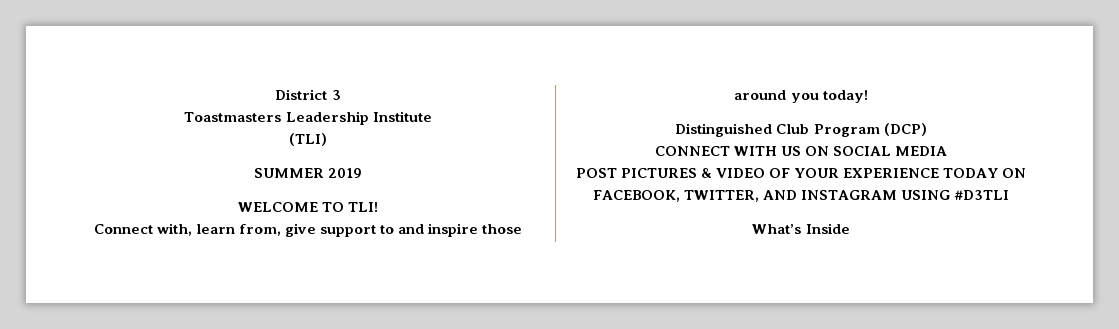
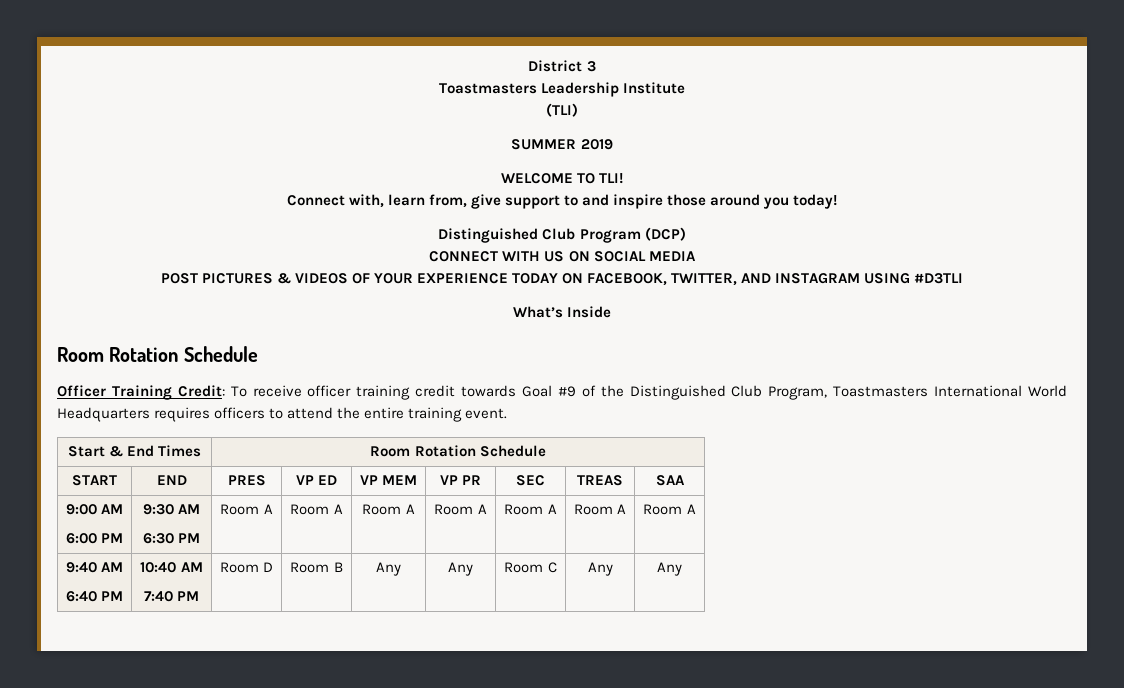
[715,168,765,178] VIDEO -> [294,273,348,284] VIDEOS
(850, 228) none -> [57,346,258,362] [57,385,1068,400] [57,407,508,422] [67,445,202,457] [370,445,546,457] [72,475,117,486] [156,475,187,485] [227,475,266,486] [295,475,338,485] [359,475,418,485] [439,475,482,485] [516,475,545,486] [577,475,623,486] [655,475,685,486] [65,504,124,515] [65,533,124,544] [142,504,201,515] [142,533,201,544] [220,504,273,515] [290,504,343,515] [362,504,415,515] [434,504,487,515] [504,504,557,515] [573,504,627,515] [643,504,696,515] [65,562,124,573] [65,591,124,602] [140,562,203,573] [143,591,200,602] [219,562,274,573] [290,562,343,573] [376,562,401,576] [448,562,473,576] [504,562,557,573] [587,562,613,576] [657,562,682,576] // Room Rotation Schedule // Officer Training Credit: To receive officer training credit towards Goal #9 of the Distinguished Club Program, Toastmasters International World Headquarters requires officers to attend the entire training event. // Start & End Times | Room Rotation Schedule // START | END | PRES | VP ED | VP MEM | VP PR | SEC | TREAS | SAA // 9:00 AM // 6:00 PM | 9:30 AM // 6:30 PM | Room A | Room A | Room A | Room A | Room A | Room A | Room A // 9:40 AM // 6:40 PM | 10:40 AM // 7:40 PM | Room D | Room B | Any | Any | Room C | Any | Any

